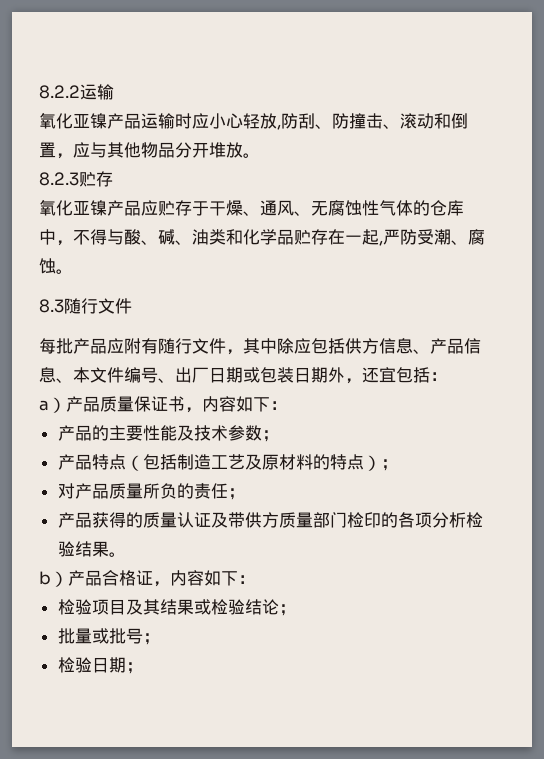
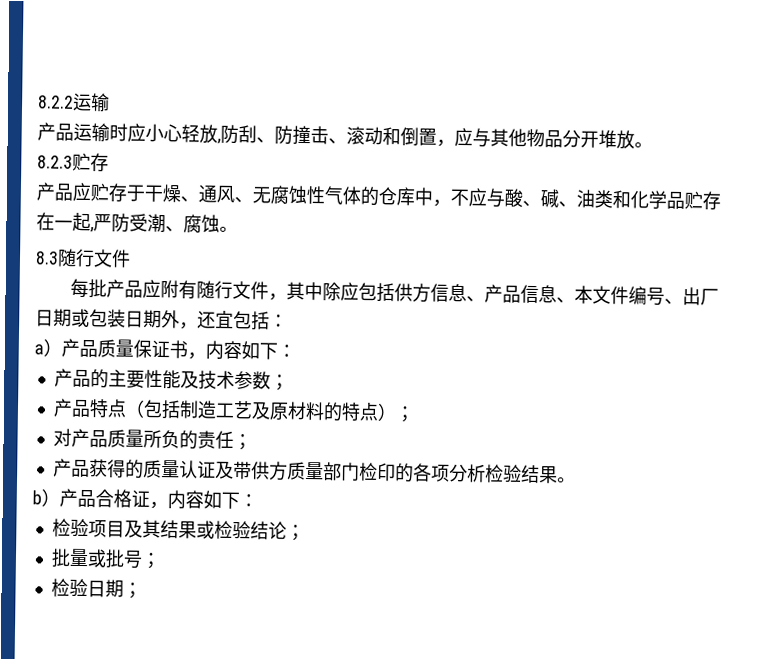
[39,113,107,129] 氧化亚镍 -> (110, 103) none
[39,200,107,216] 氧化亚镍 -> (109, 162) none
[90,229,107,245] 得 -> [468,188,487,207] 应

